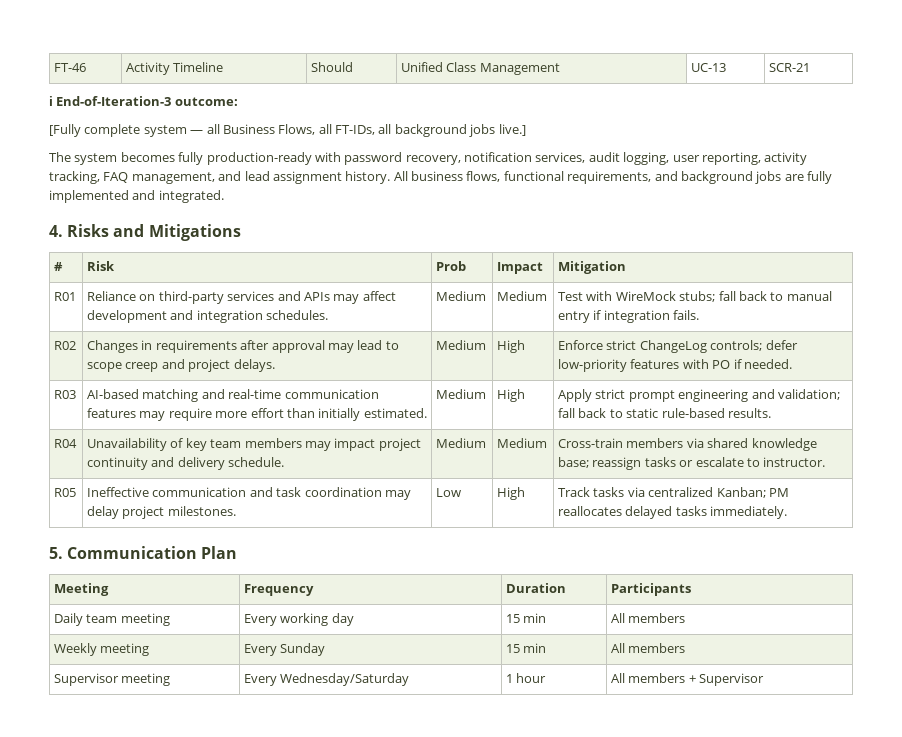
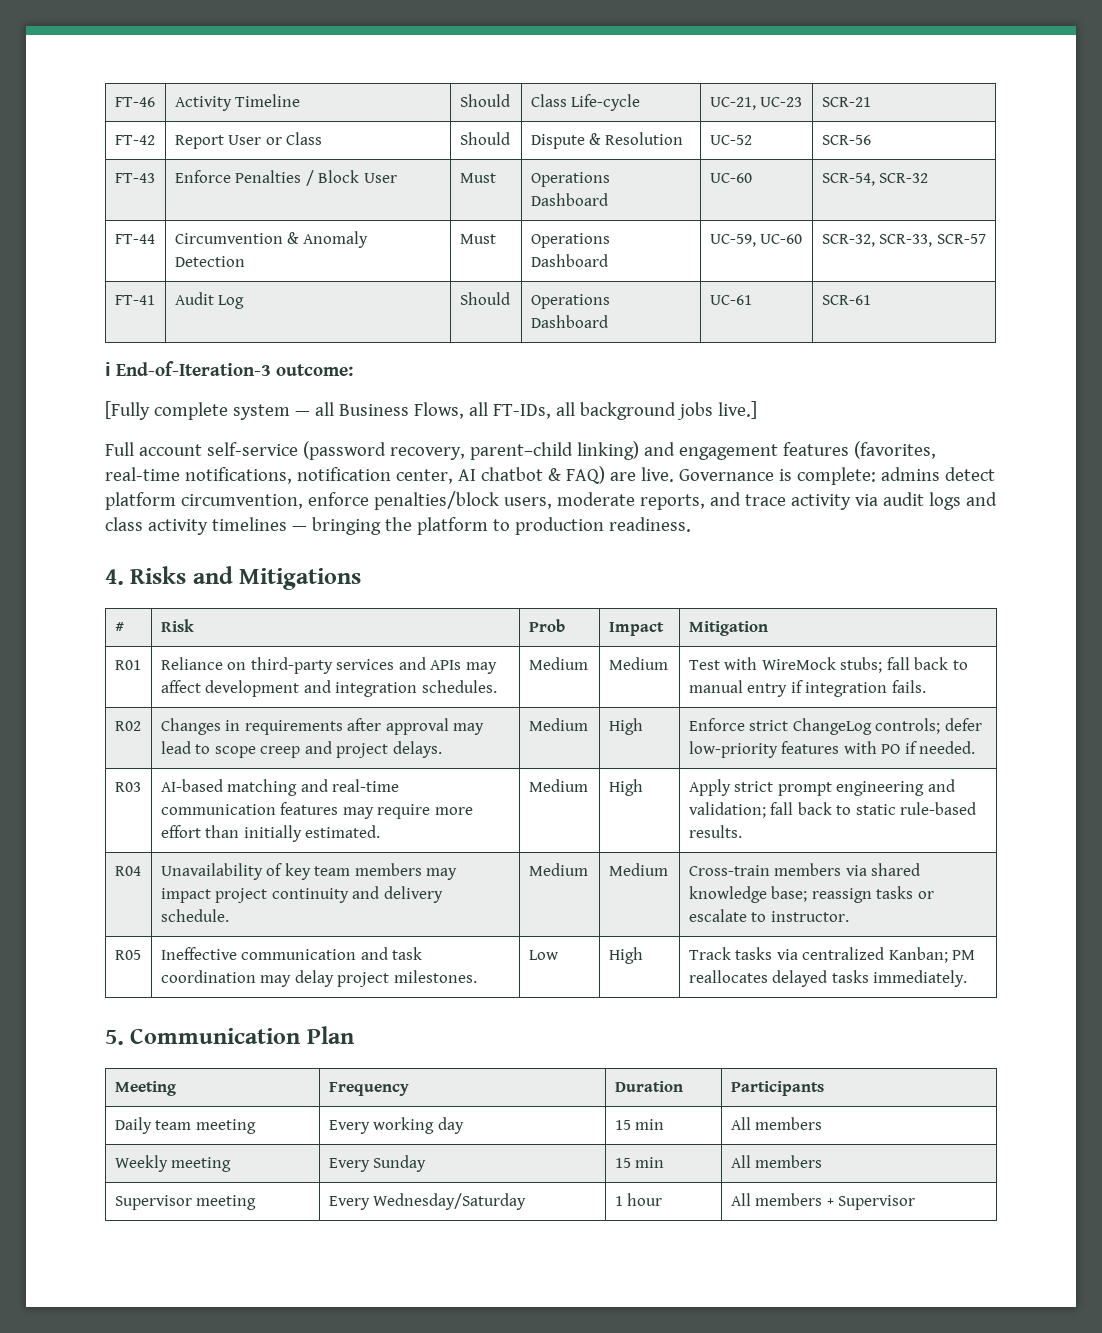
[401,62,560,75] [691,63,727,72] [769,63,811,72] Unified Class Management | UC-13 | SCR-21 -> [530,94,641,111] [709,97,803,110] [821,97,871,107] [114,135,155,145] [174,132,323,149] [459,132,510,145] [530,132,683,149] [709,135,752,145] [821,135,871,145] [114,173,155,183] [174,170,397,186] [459,173,496,183] [530,172,610,187] [530,193,608,206] [709,173,752,183] [821,173,929,186] [114,234,155,244] [174,231,368,248] [174,256,245,267] [459,234,496,244] [530,233,610,248] [530,254,608,267] [709,234,803,247] [821,234,986,247] [114,295,155,305] [174,292,245,309] [459,292,510,305] [530,294,610,309] [530,315,608,328] [709,295,752,305] [821,295,871,305] Class Life-cycle | UC-21, UC-23 | SCR-21 // FT-42 | Report User or Class | Should | Dispute & Resolution | UC-52 | SCR-56 // FT-43 | Enforce Penalties / Block User | Must | Operations Dashboard | UC-60 | SCR-54, SCR-32 // FT-44 | Circumvention & Anomaly Detection | Must | Operations Dashboard | UC-59, UC-60 | SCR-32, SCR-33, SCR-57 // FT-41 | Audit Log | Should | Operations Dashboard | UC-61 | SCR-61
[49,152,808,165] [49,171,832,184] [49,190,224,203] The system becomes fully production-ready with password recovery, notification services, audit logging, user reporting, activity tracking, FAQ management, and lead assignment history. All business flows, functional requirements, and background jobs are fully implemented and integrated. -> [105,441,936,460] [105,466,995,485] [105,491,997,510] [105,517,691,535] Full account self-service (password recovery, parent–child linking) and engagement features (favorites, real-time notifications, notification center, AI chatbot & FAQ) are live. Governance is complete: admins detect platform circumvention, enforce penalties/block users, moderate reports, and trace activity via audit logs and class activity timelines — bringing the platform to production readiness.

